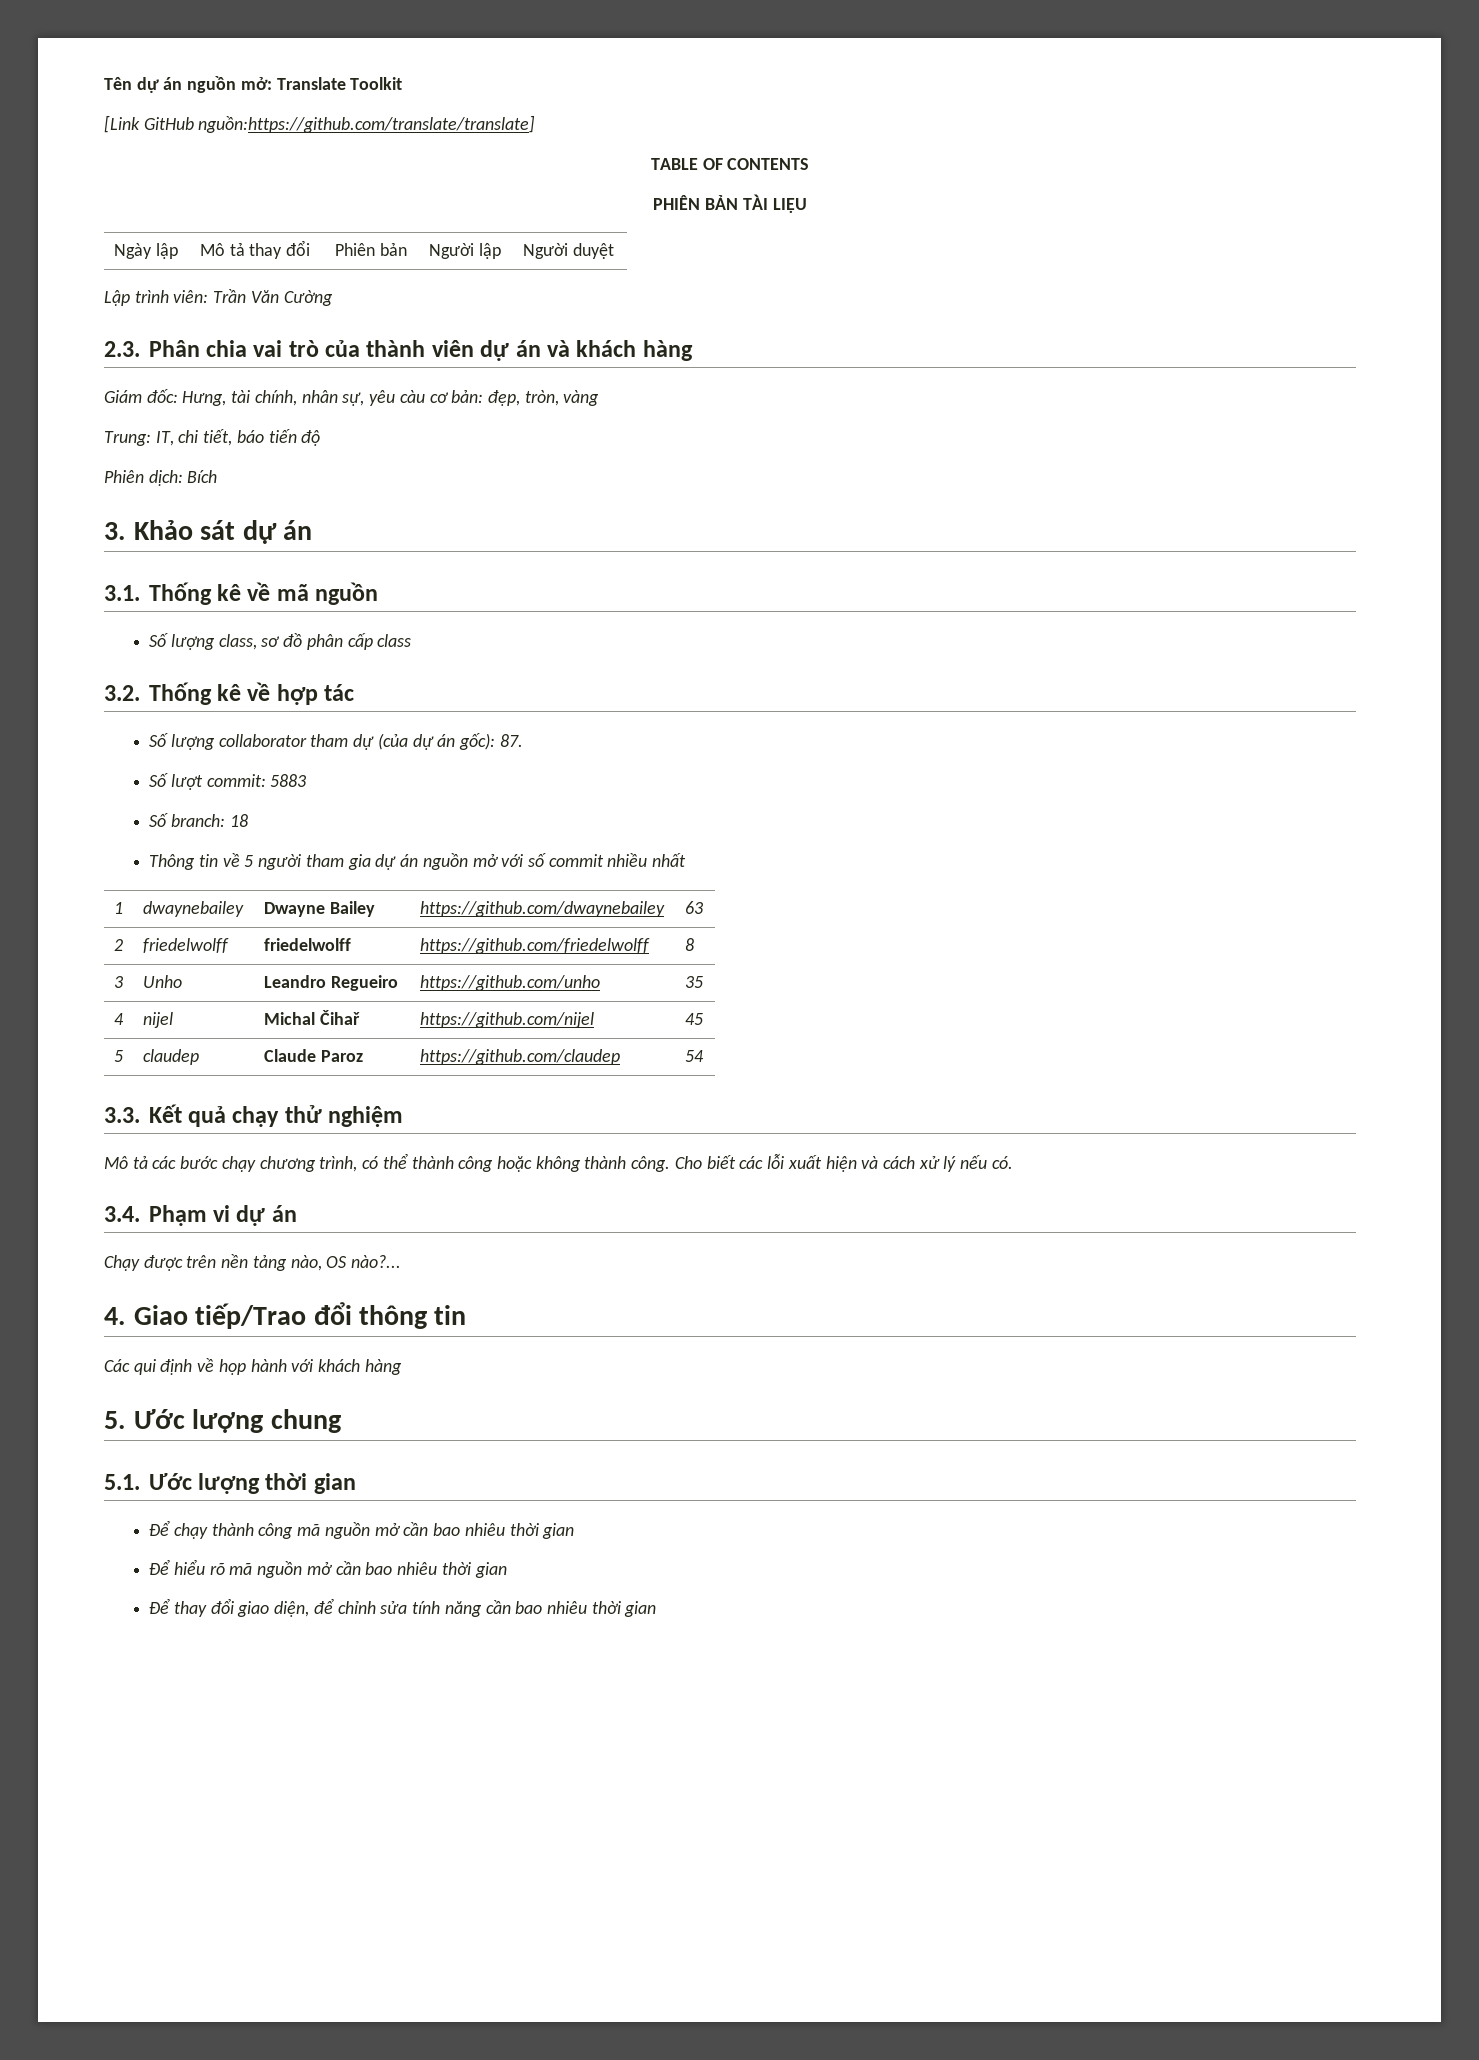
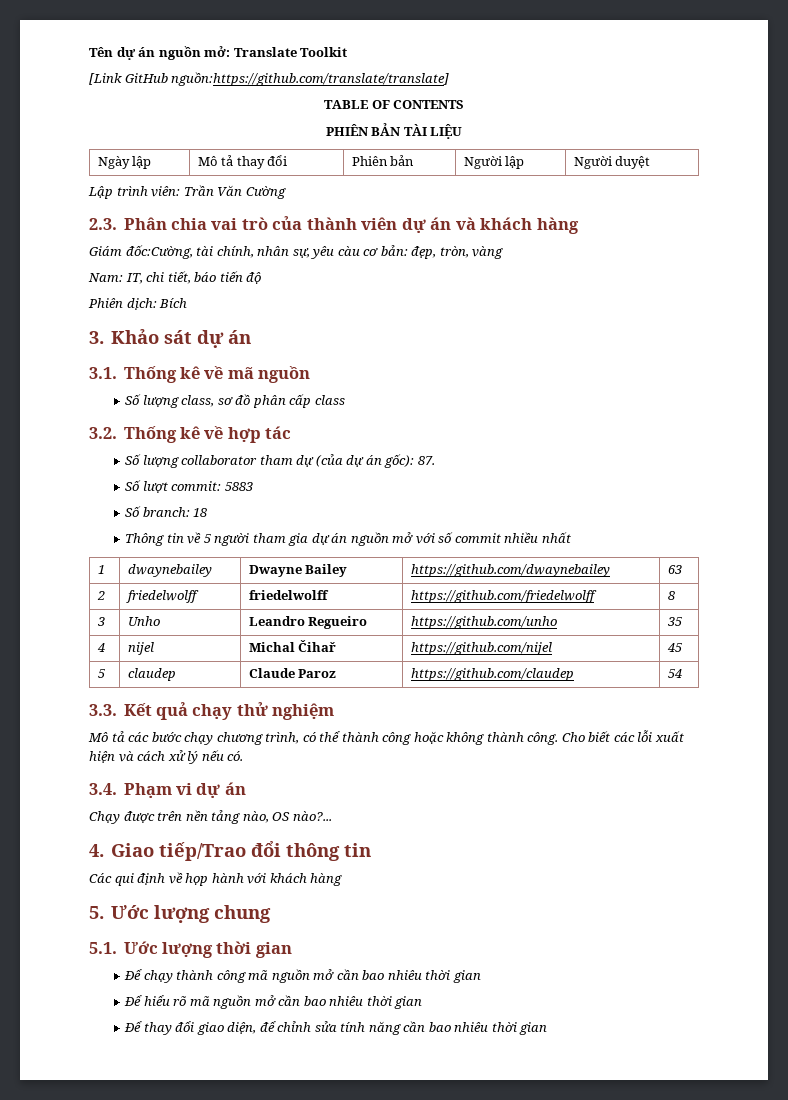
[146,389,227,406] đốc: Hưng, -> [125,245,193,259] đốc:Cường,
[104,431,151,446] Trung: -> [88,273,123,282] Nam:

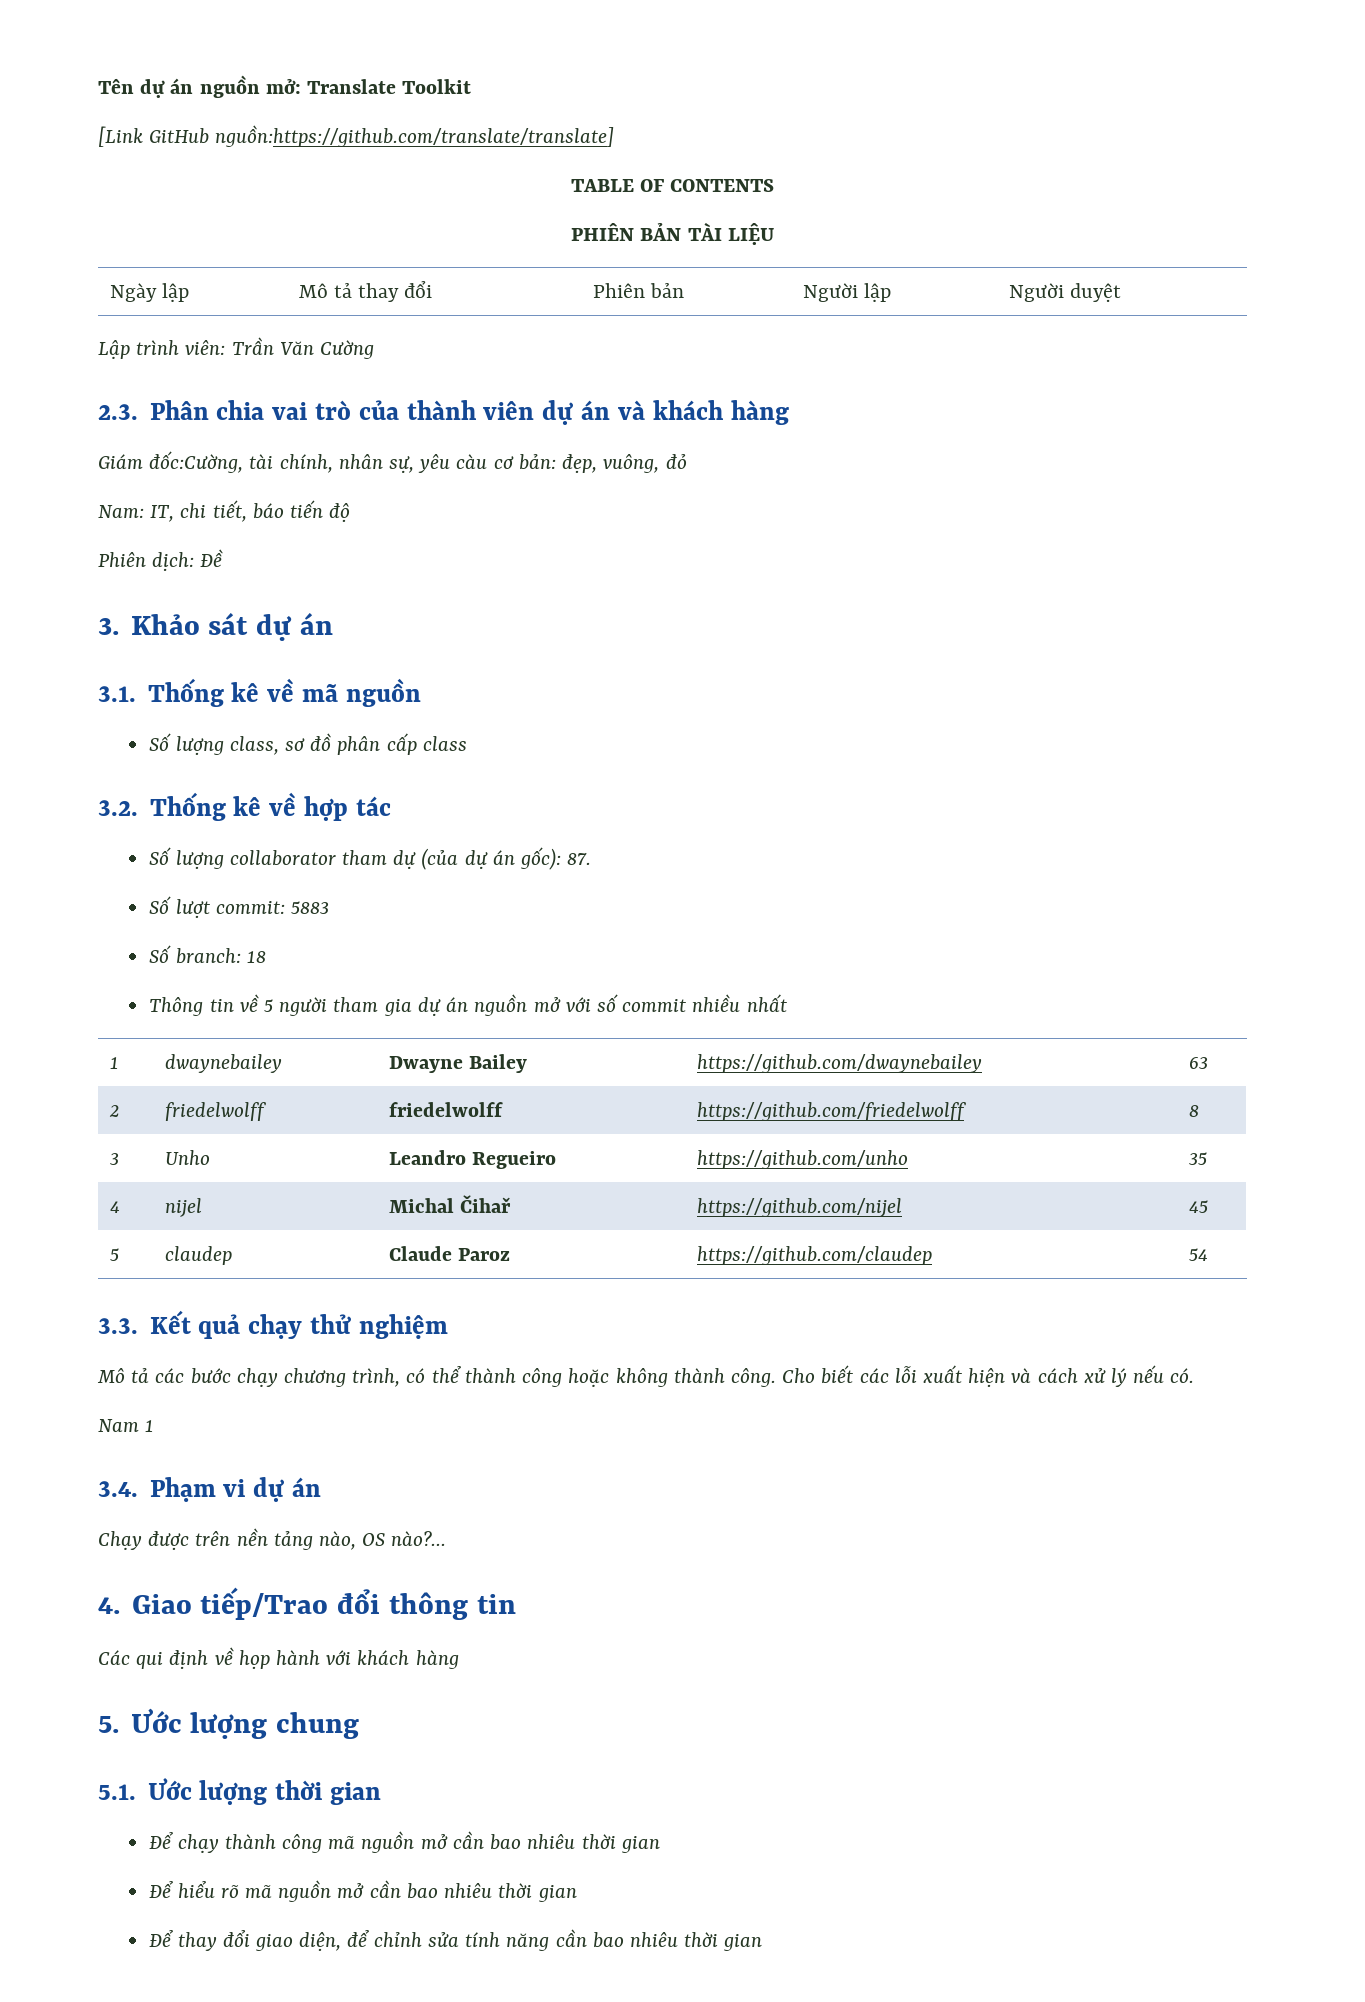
[439,246,504,259] tròn, vàng -> [603,454,687,473] vuông, đỏ
[159,298,188,308] Bích -> [200,549,224,567] Đề
(244, 756) none -> [98,1419,155,1432] // Nam 1

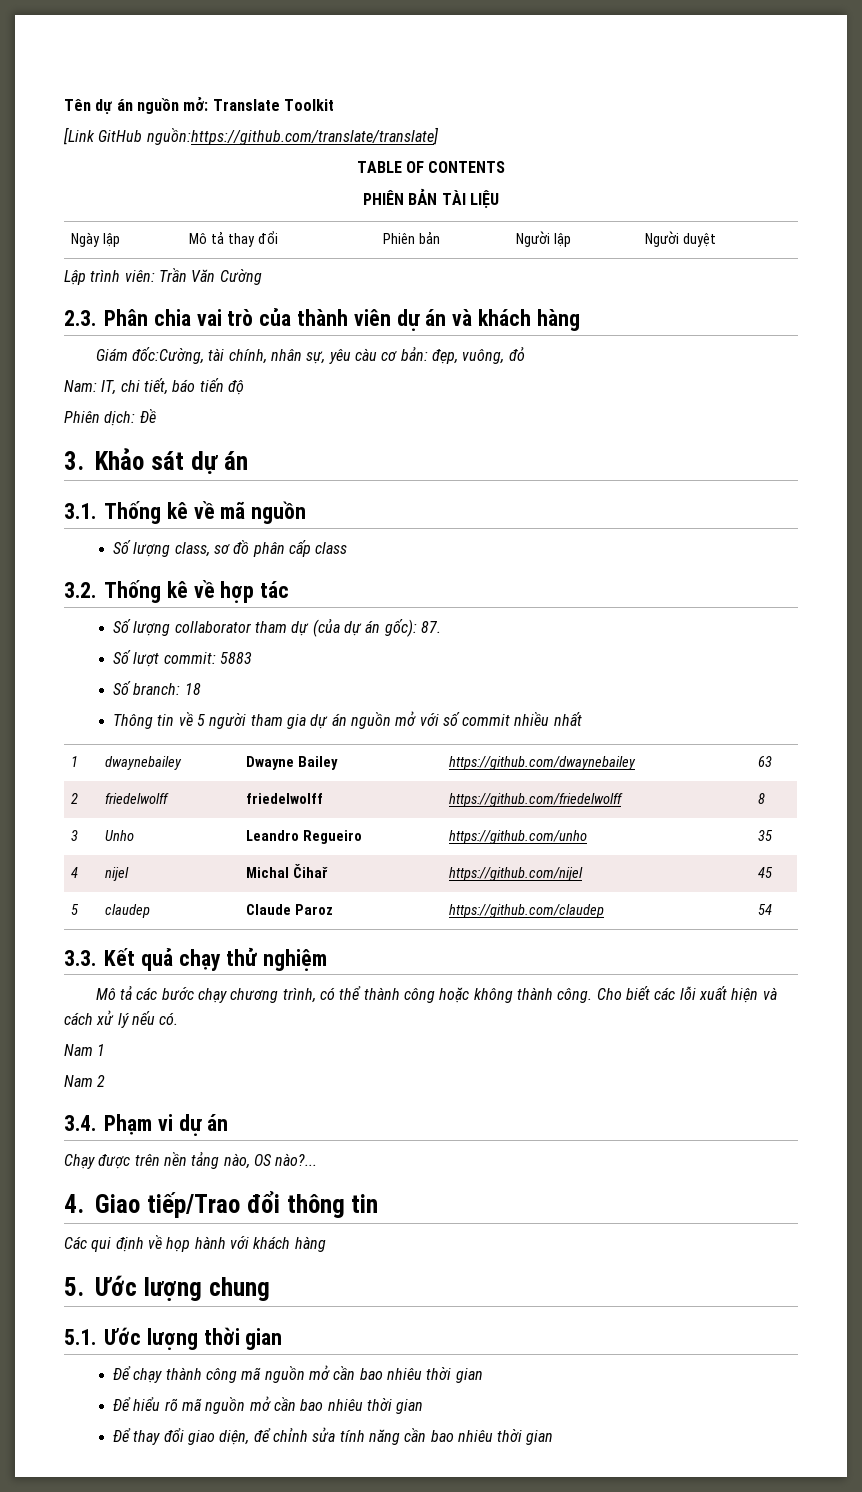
(155, 1426) none -> [64,1075,106,1087] // Nam 2

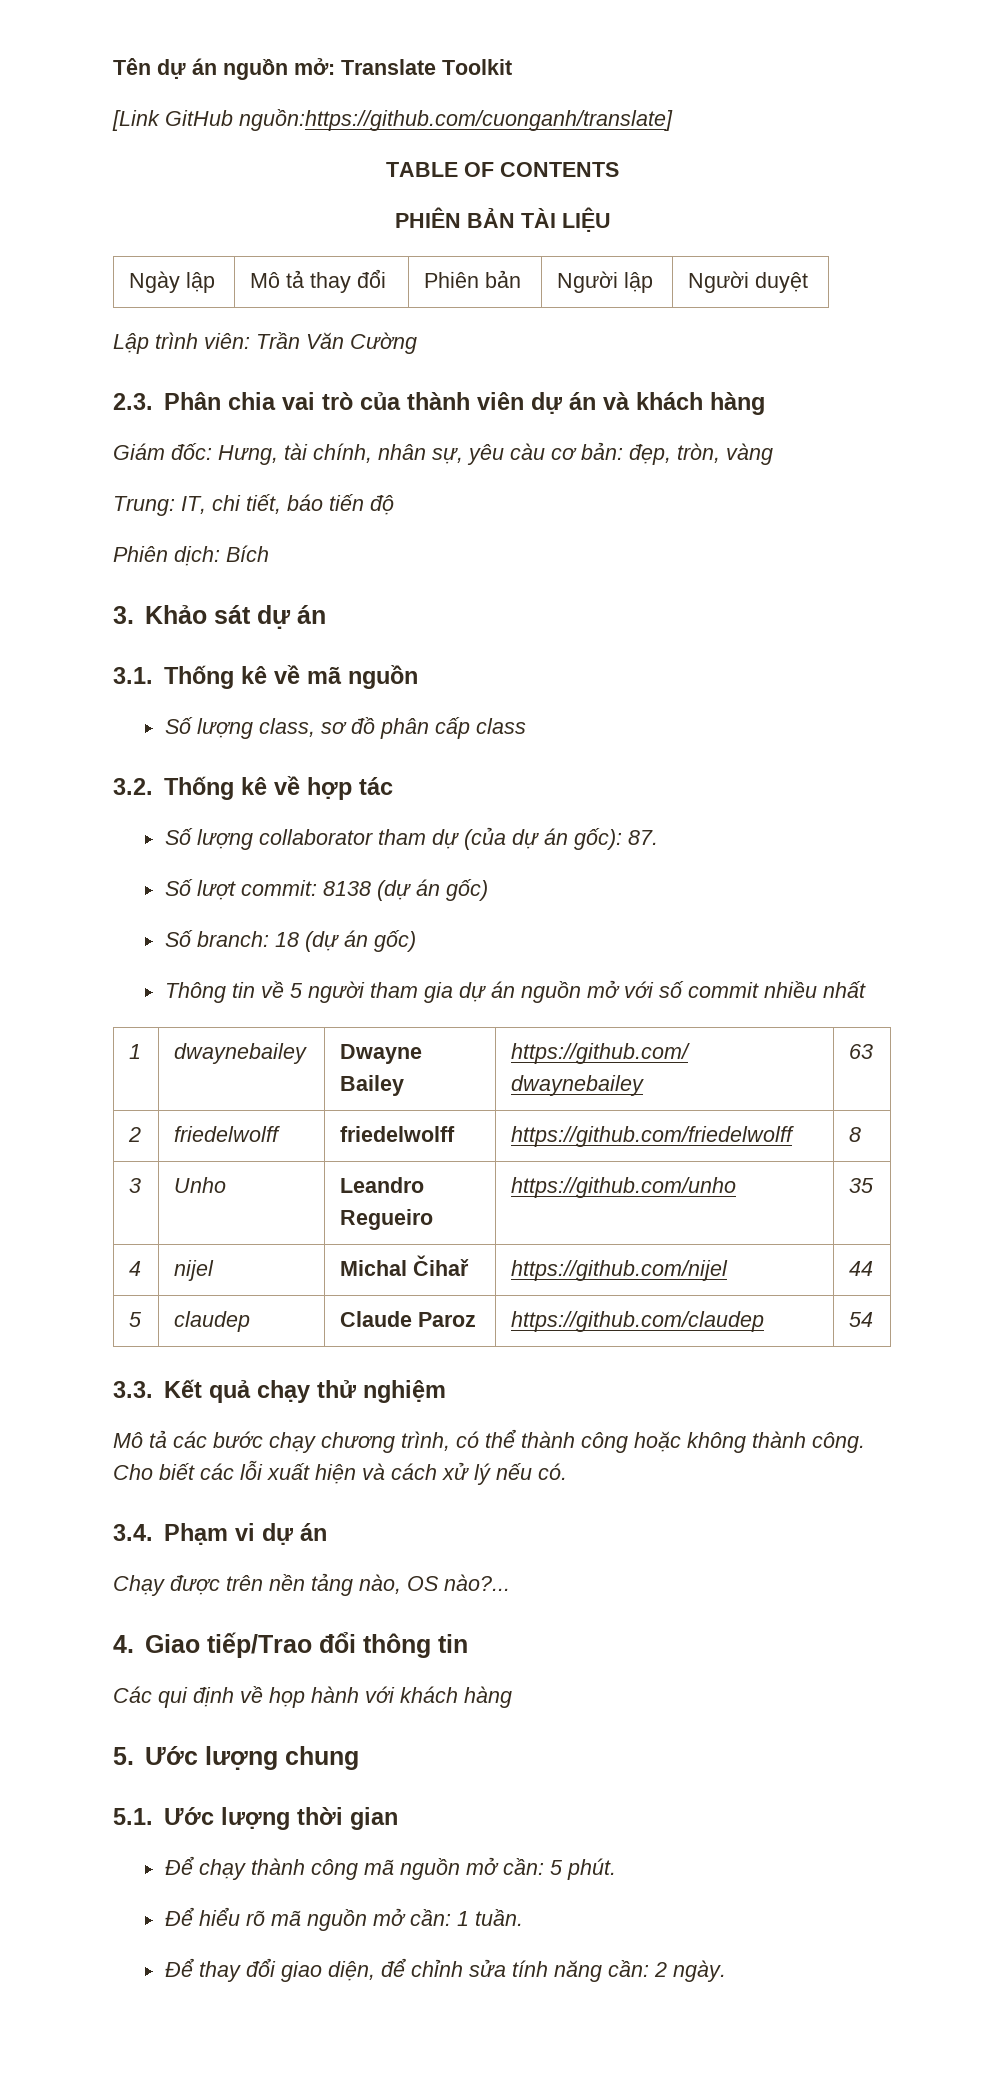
[146,127,439,145] nguồn:https://github.com/translate/translate] -> [239,109,673,131] nguồn:https://github.com/cuonganh/translate]
[132,347,205,364] đốc:Cường, -> [171,443,278,465] đốc: Hưng,
[462,346,525,364] [64,380,97,392] vuông, đỏ // Nam: -> [677,443,773,465] [113,496,175,516] tròn, vàng // Trung:
[139,409,156,423] Đề -> [226,545,269,562] Bích
[219,652,252,664] 5883 -> [322,879,488,901] 8138 (dự án gốc)
(201, 689) none -> [304,930,416,952] (dự án gốc)
[758,867,774,878] 45 -> [849,1261,874,1276] 44
[64,1044,106,1056] [64,1075,106,1087] // Nam 1 // Nam 2 -> (567, 1471) none
[333,1366,483,1383] cần bao nhiêu thời gian -> [502,1858,616,1880] cần: 5 phút.
[273,1397,424,1414] cần bao nhiêu thời gian -> [409,1909,523,1926] cần: 1 tuần.
[404,1428,554,1445] cần bao nhiêu thời gian -> [607,1960,726,1982] cần: 2 ngày.

